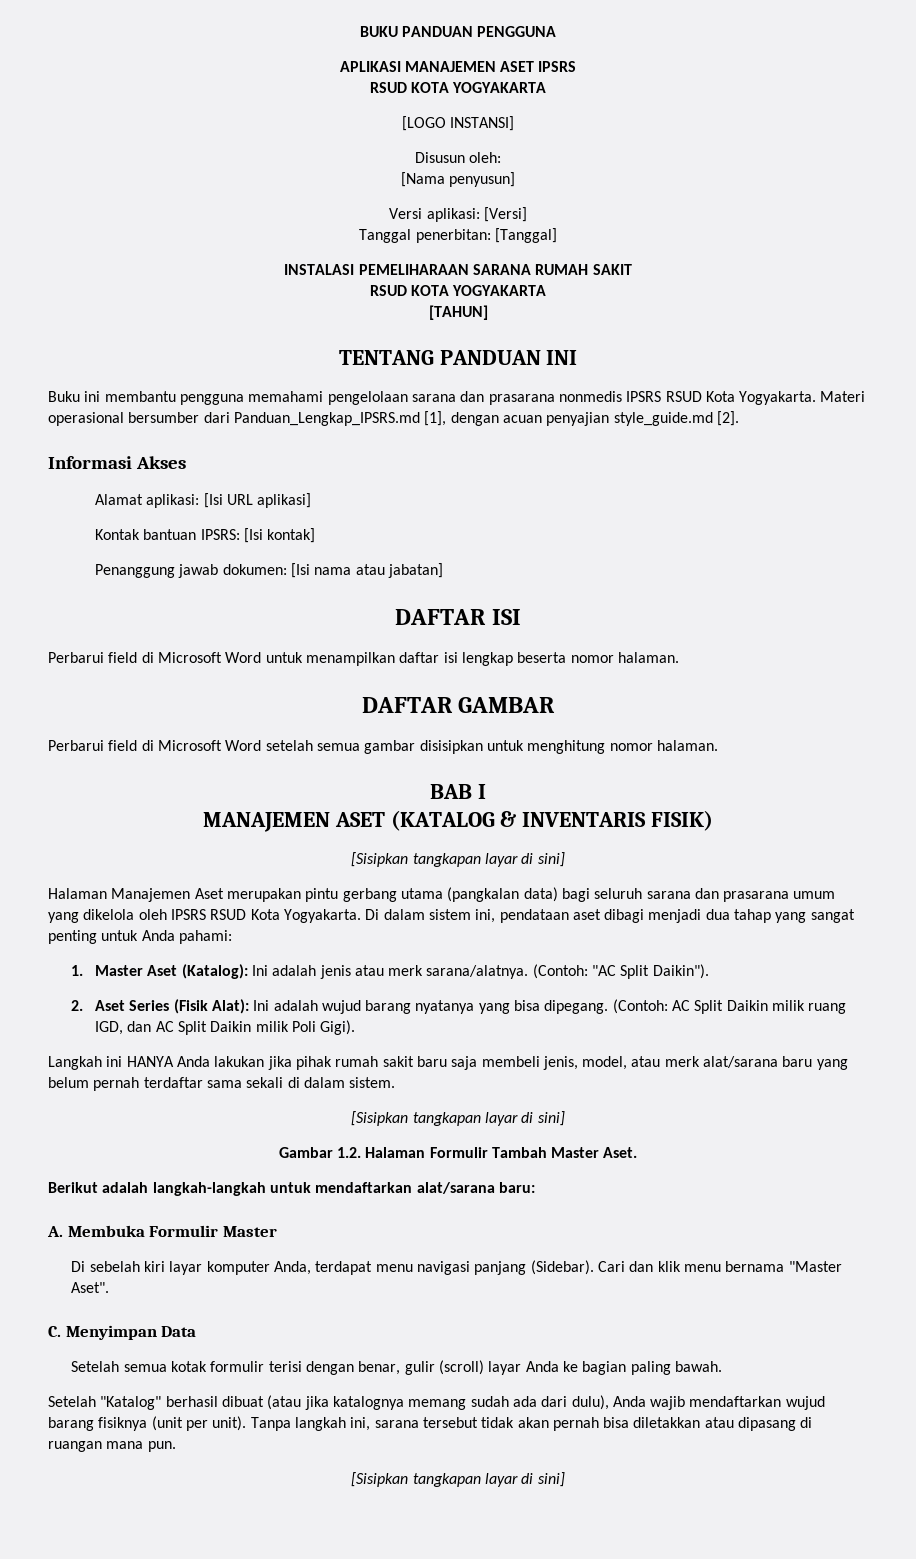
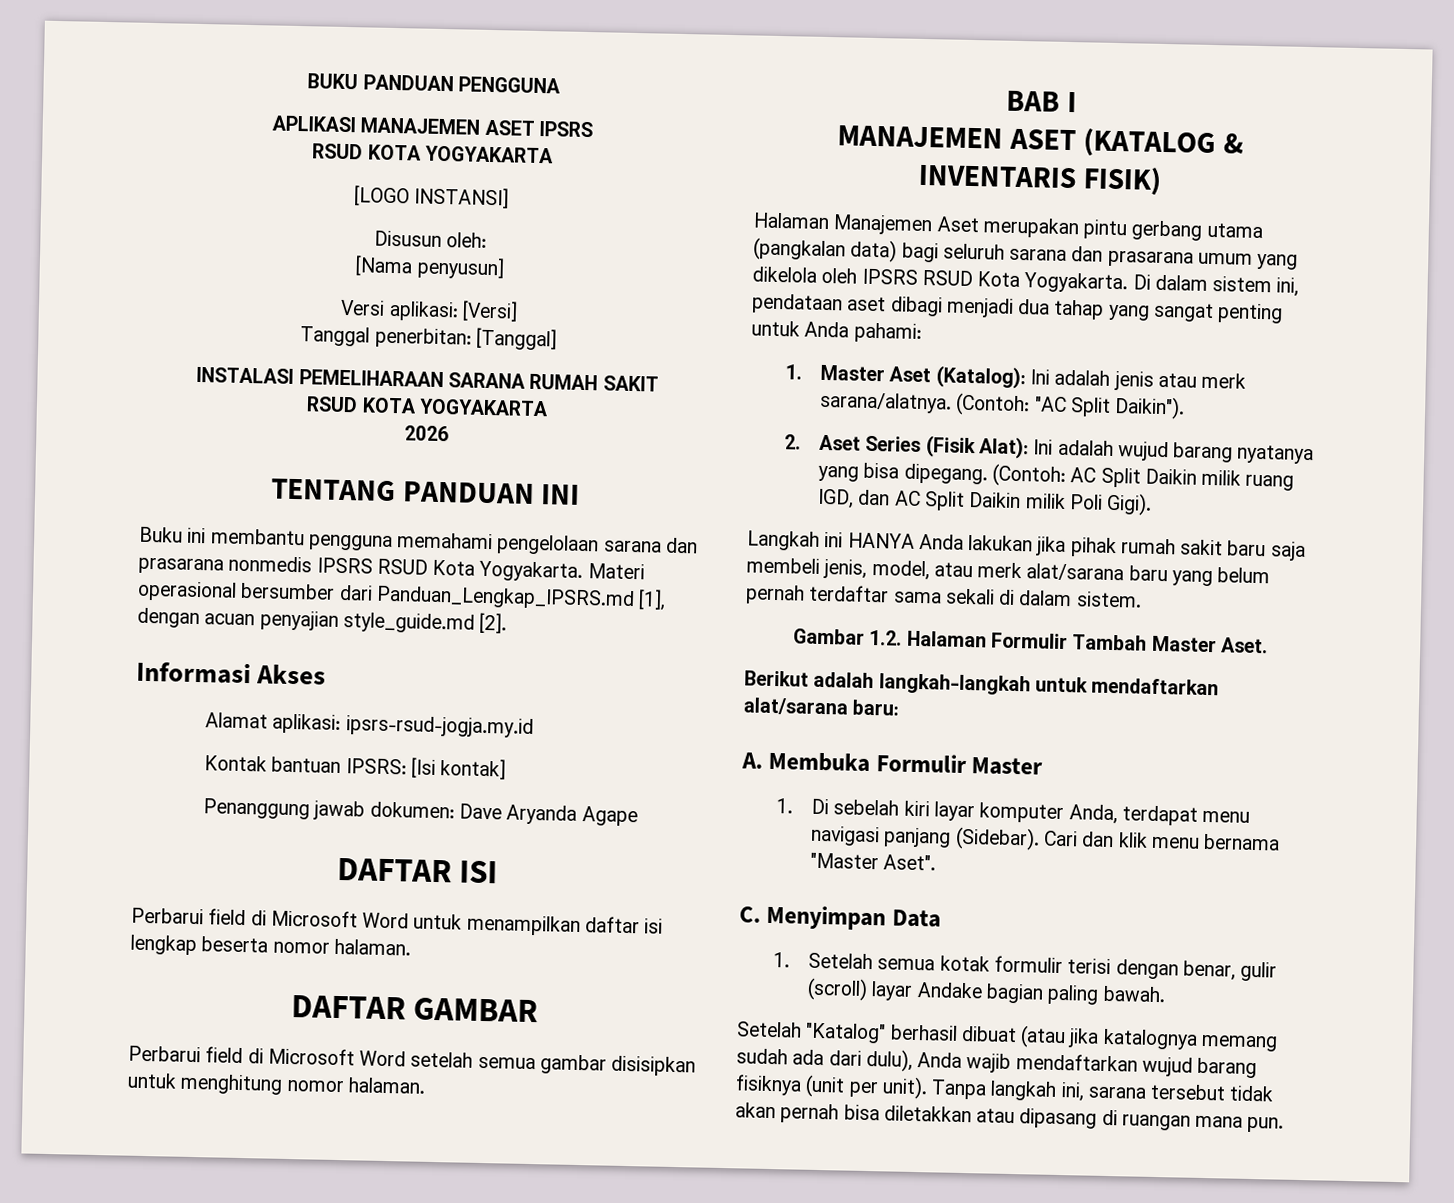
[428,305,488,320] [TAHUN] -> [404,425,449,442] 2026
[203,493,312,508] [Isi URL aplikasi] -> [345,715,534,739] ipsrs-rsud-jogja.my.id
[290,563,443,578] [Isi nama atau jabatan] -> [458,803,638,827] Dave Aryanda Agape
[351,852,565,867] // [Sisipkan tangkapan layar di sini] -> (1162, 180) none
[351,1111,565,1126] // [Sisipkan tangkapan layar di sini] -> (1142, 599) none
(277, 1231) none -> [776,798,794,814] 1.
(197, 1331) none -> [773,952,791,968] 1.
[525,1361,578,1372] Anda ke -> [916,982,983,999] Andake
[351,1472,565,1487] // [Sisipkan tangkapan layar di sini] -> (1285, 1124) none

